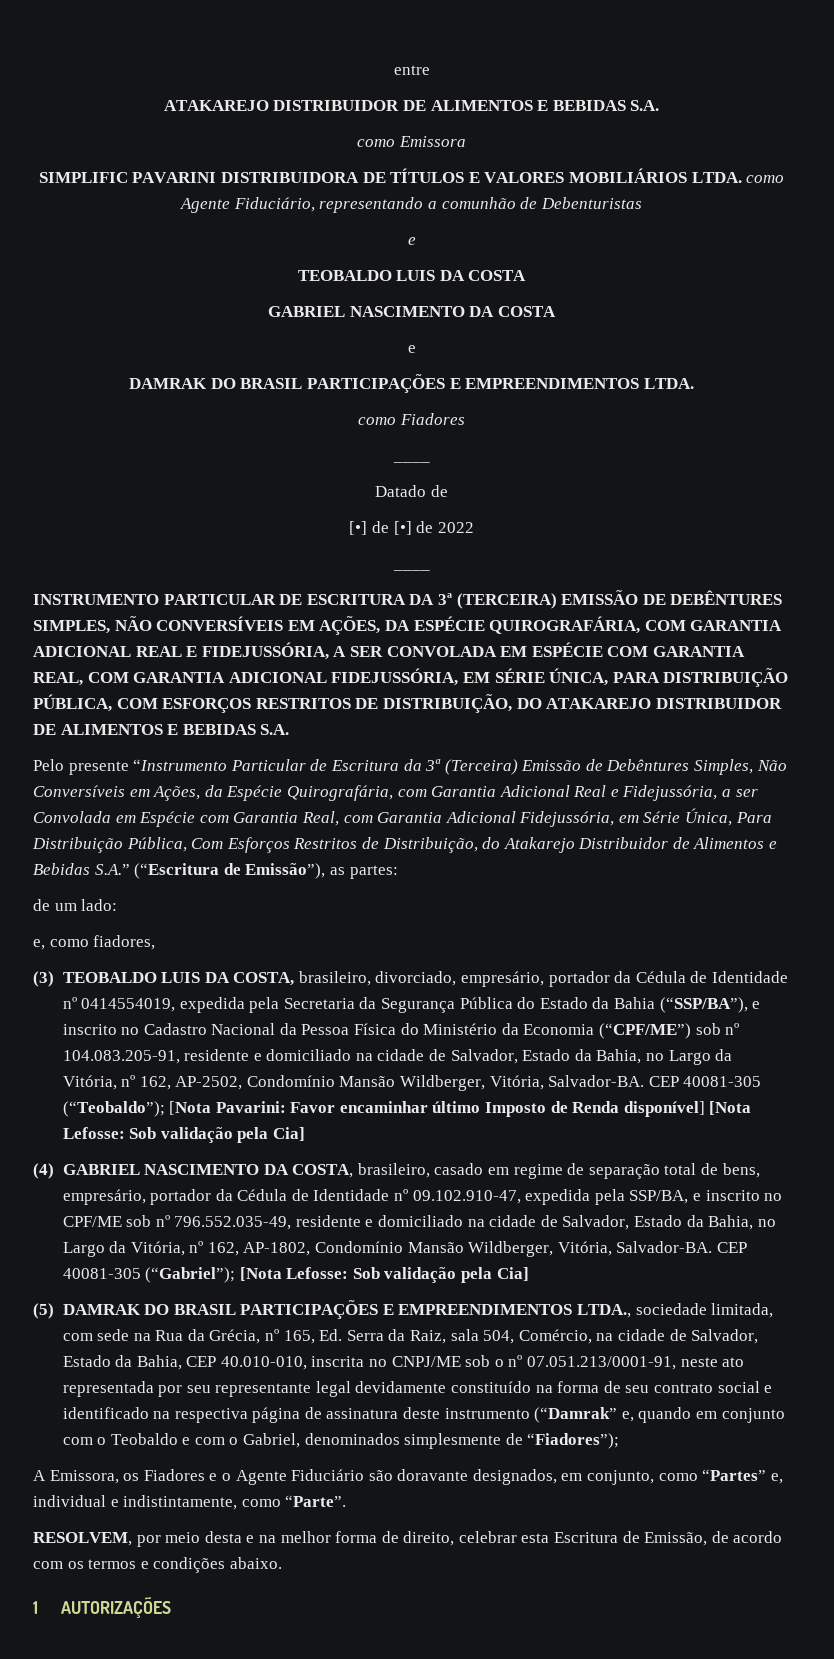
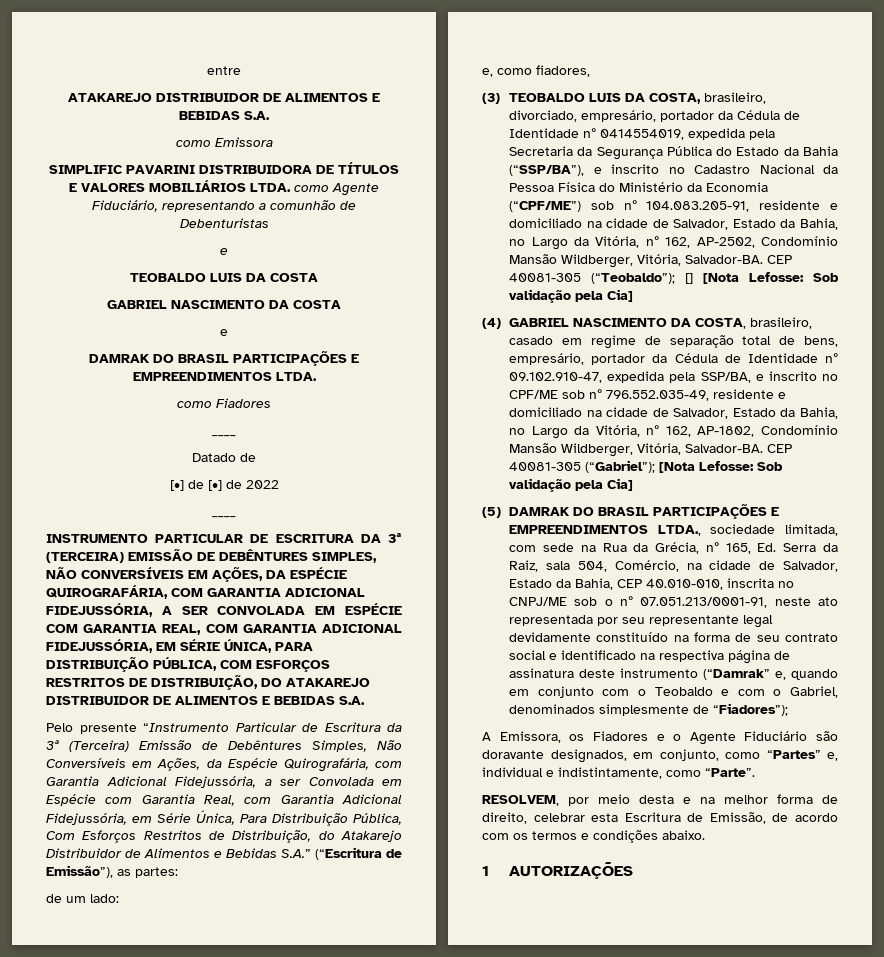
[135,646,198,657] REAL E -> (365, 592) none
[573,785,619,797] Real e -> (167, 781) none
[169,1101,705,1117] [Nota Pavarini: Favor encaminhar último Imposto de Renda disponível] -> [685,273,694,284] []

